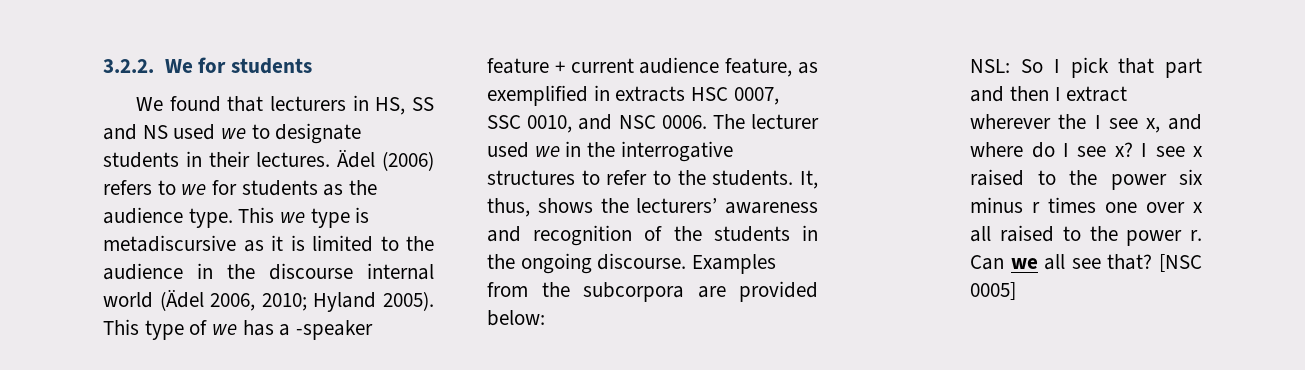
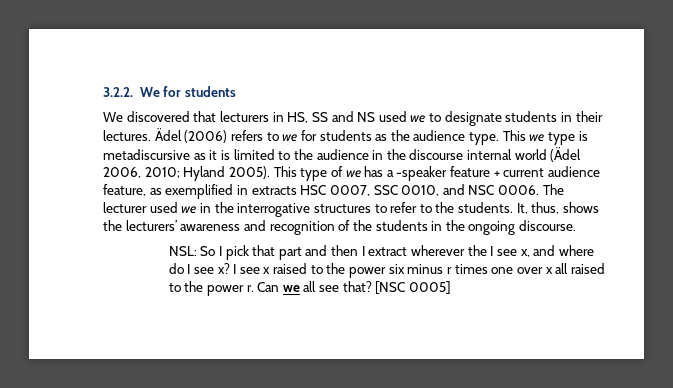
[169,96,221,112] found -> [126,111,190,122] discovered
[692,254,777,274] [487,281,818,302] [487,310,545,326] Examples from the subcorpora are provided below: -> (577, 225) none

